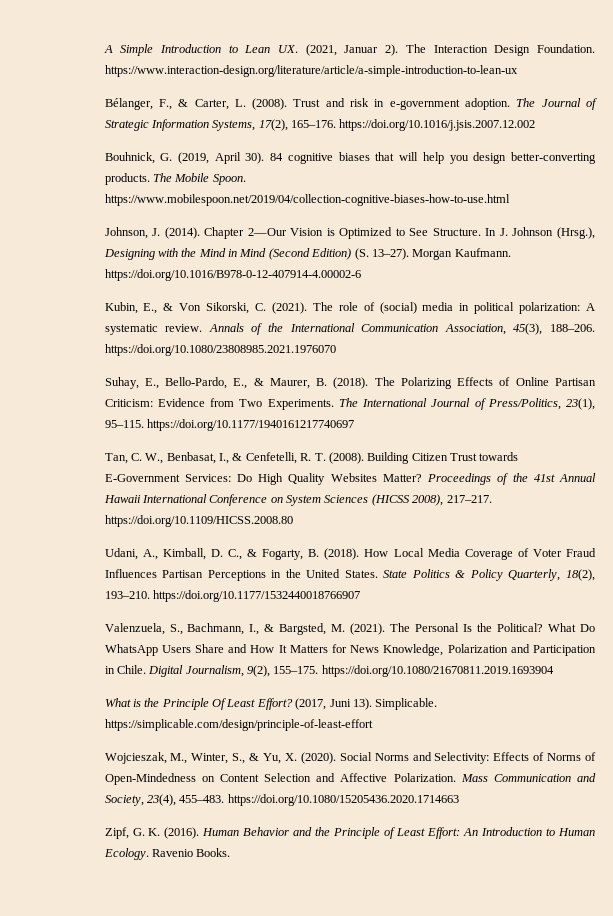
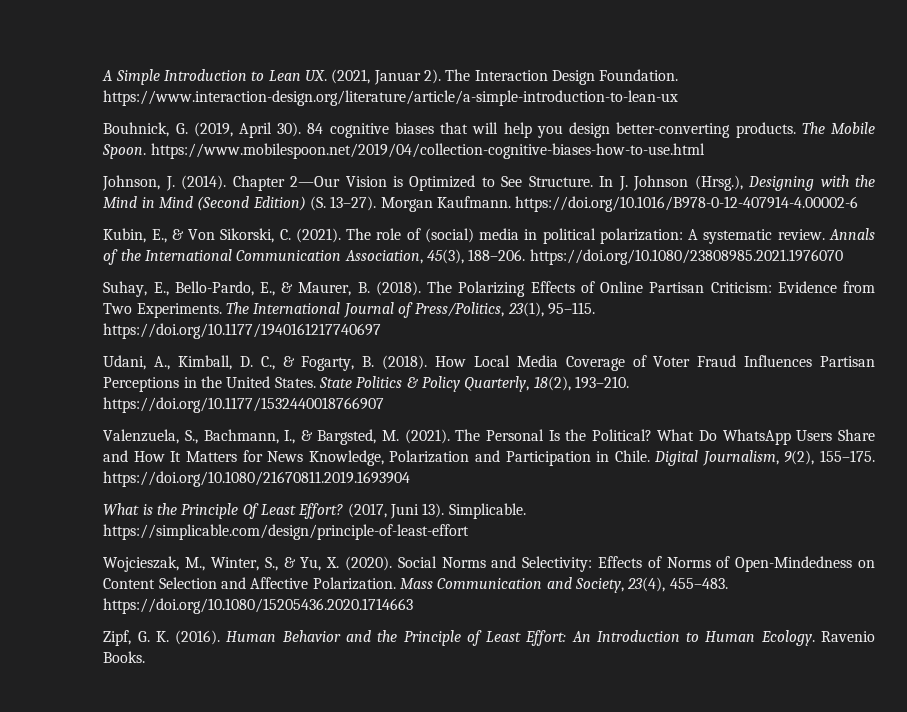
[104,98,597,110] [104,119,536,131] // Bélanger, F., & Carter, L. (2008). Trust and risk in e-government adoption. The Journal of Strategic Information Systems, 17(2), 165–176. https://doi.org/10.1016/j.jsis.2007.12.002 -> (679, 98) none
[104,452,519,464] [104,473,596,485] [103,494,492,506] [104,515,293,527] // Tan, C. W., Benbasat, I., & Cenfetelli, R. T. (2008). Building Citizen Trust towards E-Government Services: Do High Quality Websites Matter? Proceedings of the 41st Annual Hawaii International Conference on System Sciences (HICSS 2008), 217–217. https://doi.org/10.1109/HICSS.2008.80 -> (382, 331) none

